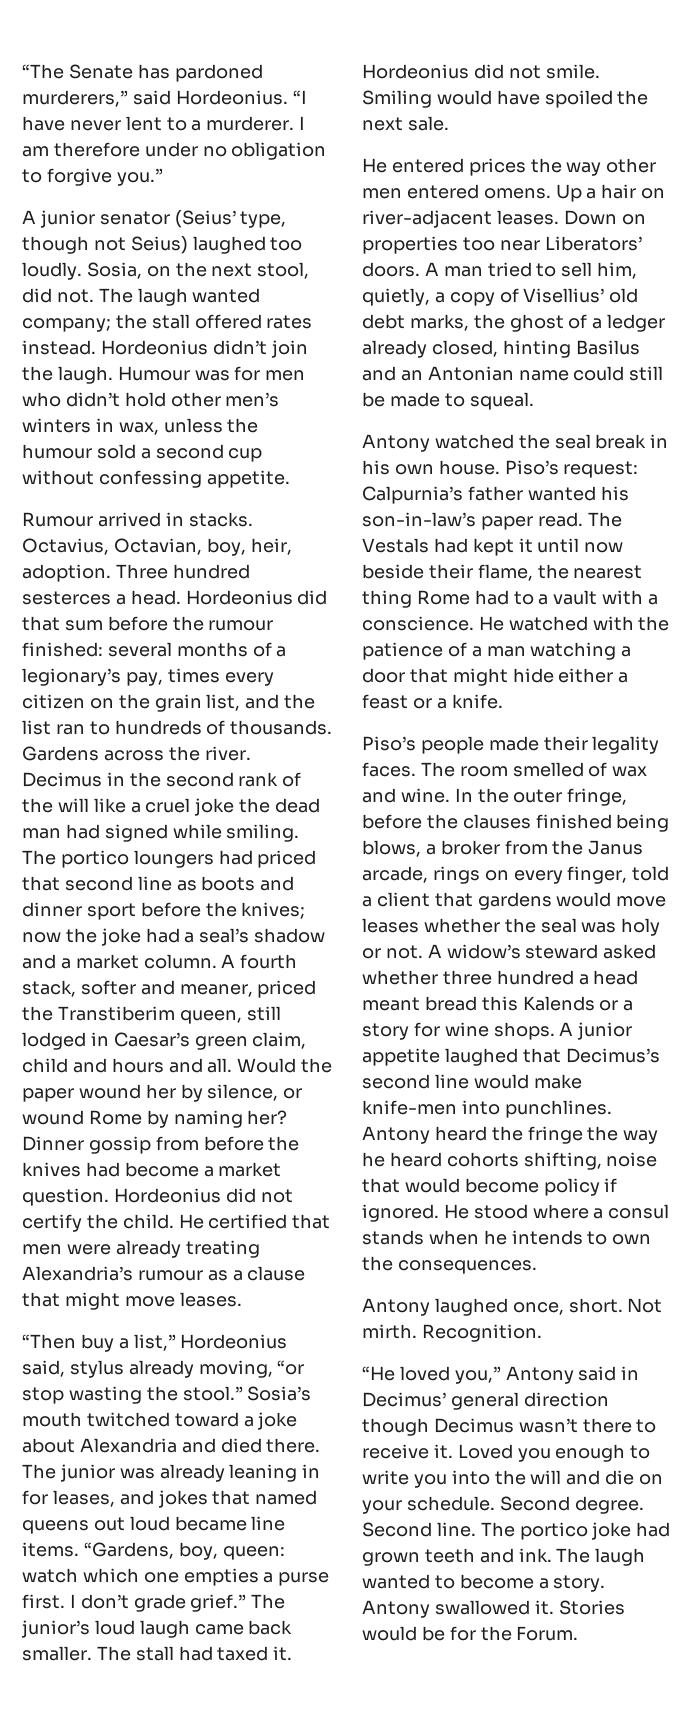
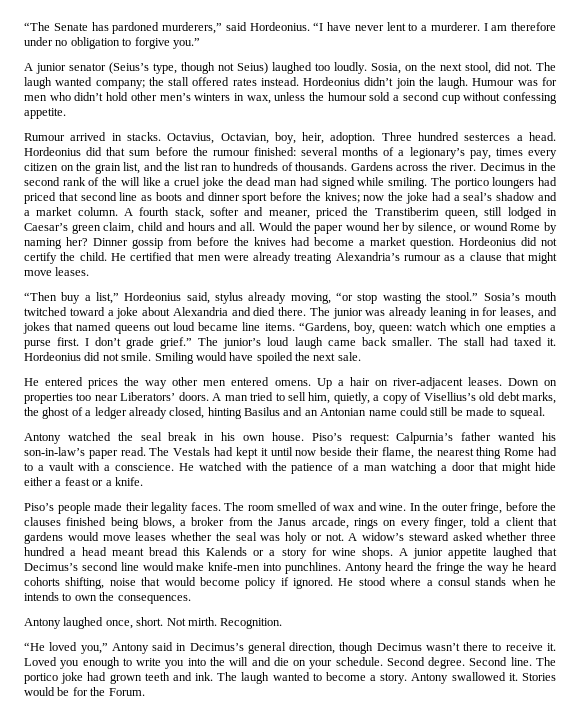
[174,210,236,228] (Seius’ -> [109,62,149,74] (Seius’s
[523,288,605,303] Visellius’ -> [423,392,476,401] Visellius’s
[362,1392,609,1410] Decimus’ general direction -> [189,642,336,654] Decimus’s general direction,

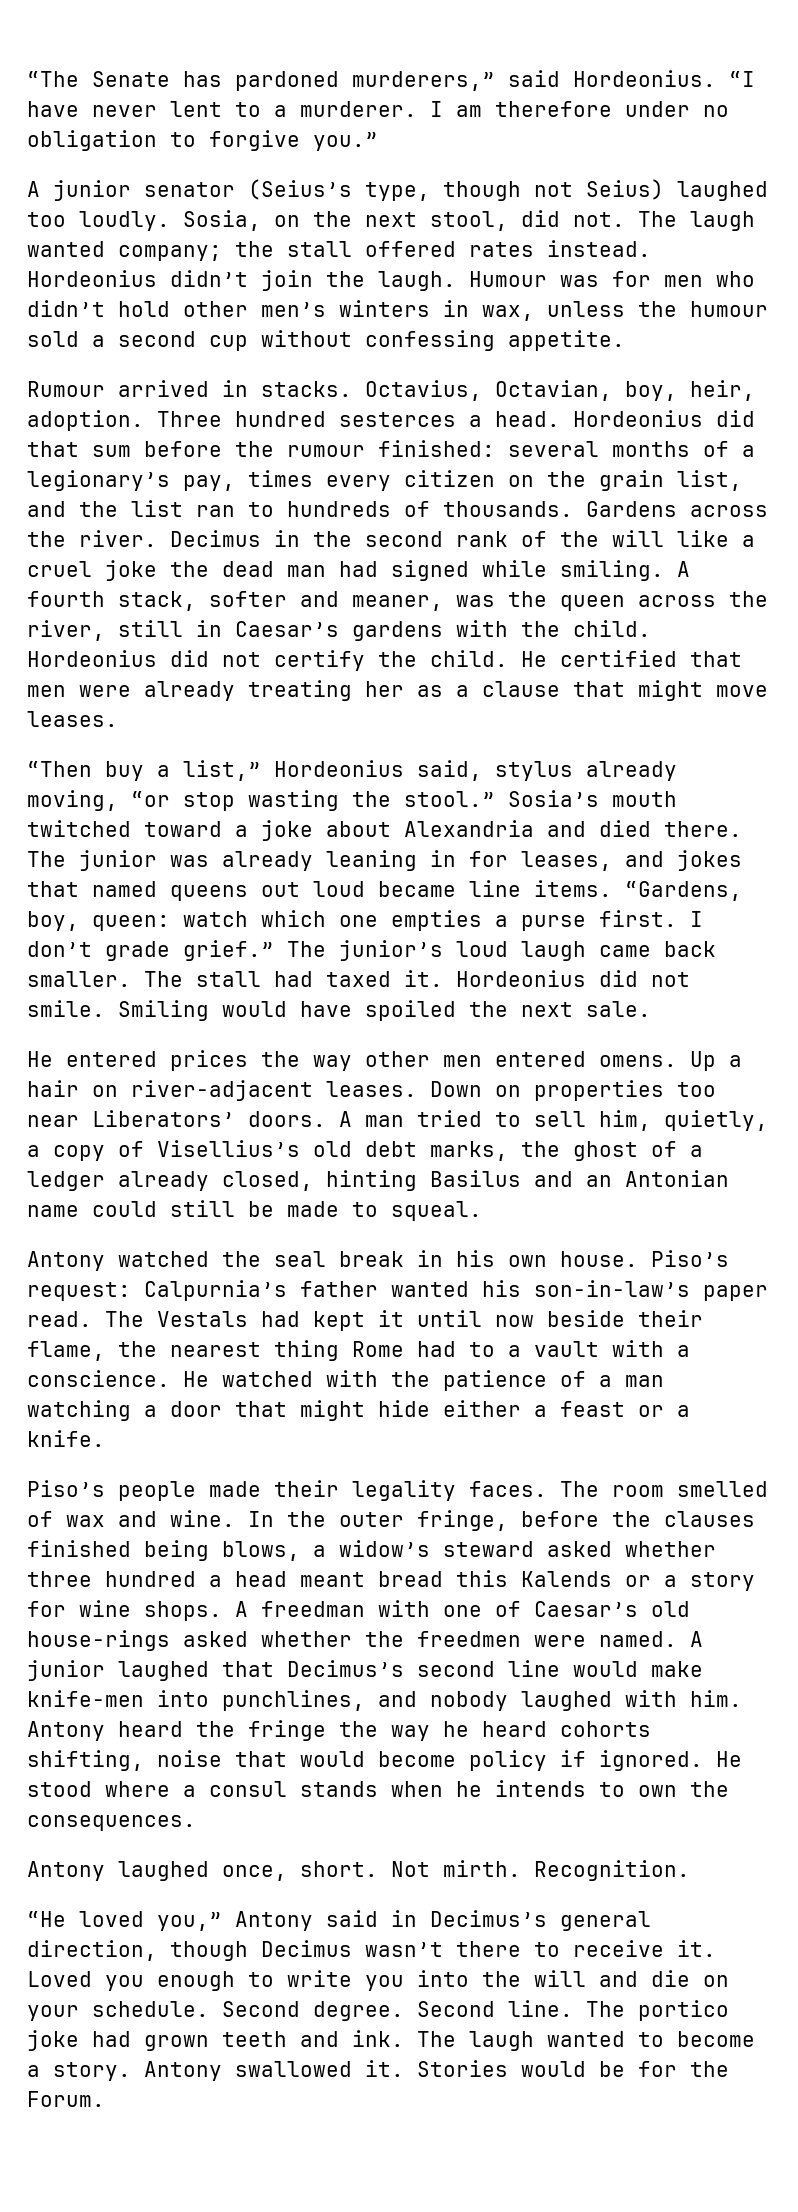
[430,177,558,189] [24,192,557,204] [24,207,118,216] The portico loungers had priced that second line as boots and dinner sport before the knives; now the joke had a seal’s shadow and a market column. -> (664, 570) none
[316,207,557,219] [24,222,557,234] [24,237,454,249] priced the Transtiberim queen, still lodged in Caesar’s green claim, child and hours and all. Would the paper wound her by silence, or wound Rome by naming her? Dinner gossip from before the knives had become a market question. -> [456,591,768,611] [27,620,651,641] was the queen across the river, still in Caesar’s gardens with the child.
[335,252,441,261] Alexandria’s rumour -> [365,681,404,697] her
[191,517,557,529] [24,532,358,544] broker from the Janus arcade, rings on every finger, told a client that gardens would move leases whether the seal was holy or not. A -> (326, 1551) none
[412,548,487,559] junior appetite -> [261,1600,690,1617] [27,1630,703,1651] [27,1660,105,1681] freedman with one of Caesar’s old house-rings asked whether the freedmen were named. A junior
[285,562,342,574] punchlines. -> [222,1690,742,1711] punchlines, and nobody laughed with him.

